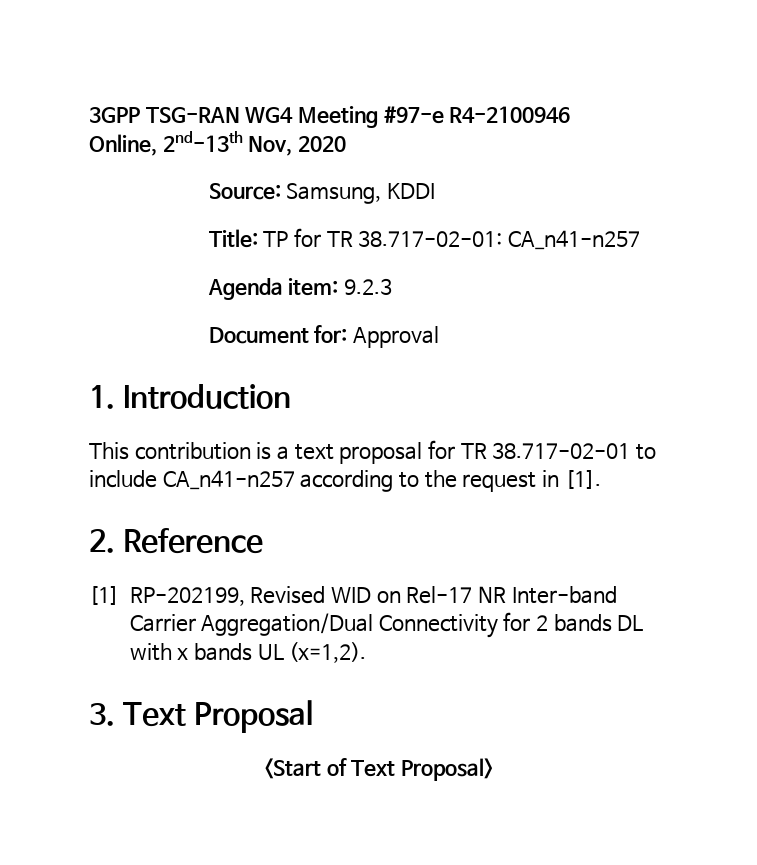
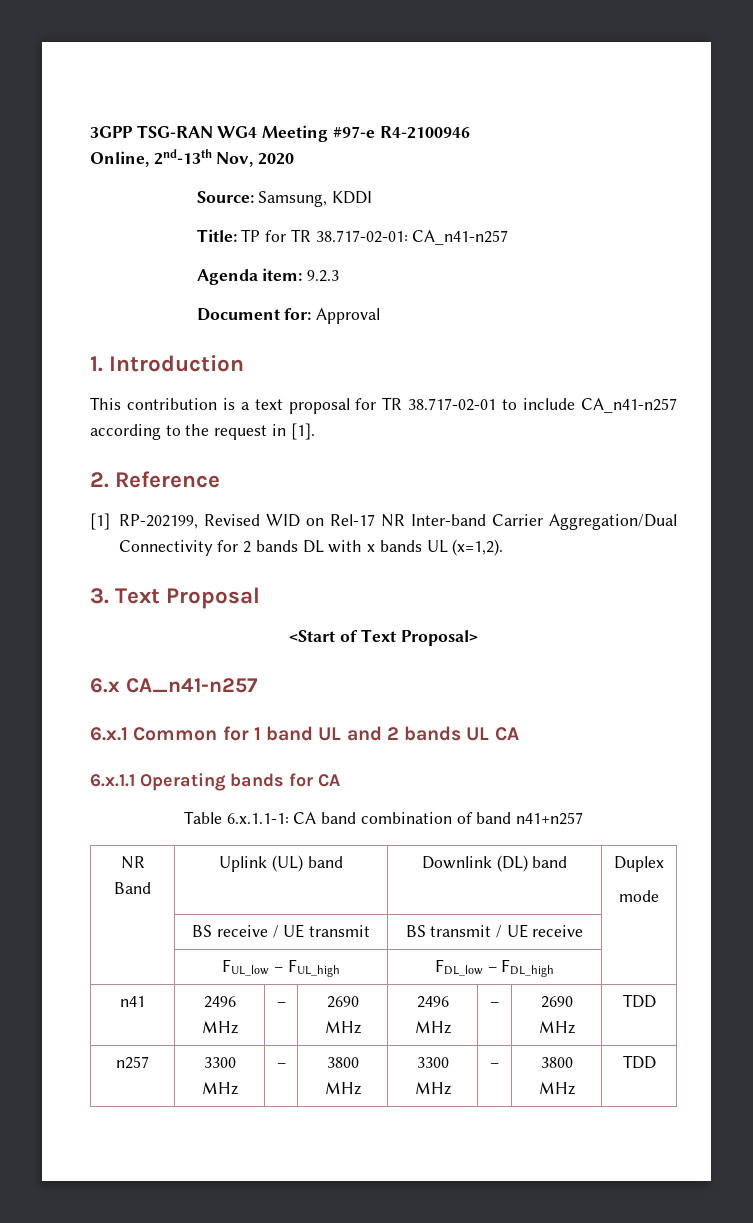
(493, 769) none -> [90,678,258,693] [90,726,519,741] [90,773,340,791] [183,811,584,825] [120,856,145,869] [114,882,151,894] [219,855,343,872] [421,855,568,872] [614,856,664,872] [619,890,659,902] [192,924,370,938] [405,924,584,938] [222,959,340,977] [434,959,555,977] [120,996,145,1007] [203,996,236,1008] [201,1021,238,1034] [276,1002,286,1007] [326,996,359,1008] [324,1021,361,1034] [416,996,449,1008] [414,1021,451,1034] [490,1002,499,1007] [540,996,573,1008] [538,1021,575,1034] [622,994,656,1008] [116,1056,149,1069] [203,1057,236,1068] [201,1082,238,1095] [276,1063,286,1068] [326,1057,359,1068] [324,1082,361,1095] [416,1057,449,1068] [414,1082,451,1095] [490,1063,499,1068] [540,1057,573,1068] [538,1082,575,1095] [622,1055,656,1069] // 6.x CA_n41-n257 // 6.x.1 Common for 1 band UL and 2 bands UL CA // 6.x.1.1 Operating bands for CA // Table 6.x.1.1-1: CA band combination of band n41+n257 // NR Band | Uplink (UL) band | Downlink (DL) band | Duplex // mode // | BS receive / UE transmit | BS transmit / UE receive | // | FUL_low – FUL_high | FDL_low – FDL_high | // n41 | 2496 MHz | – | 2690 MHz | 2496 MHz | – | 2690 MHz | TDD // n257 | 3300 MHz | – | 3800 MHz | 3300 MHz | – | 3800 MHz | TDD

